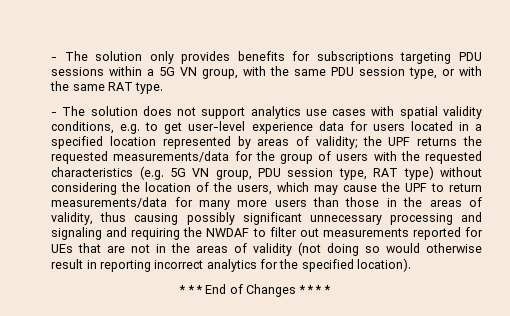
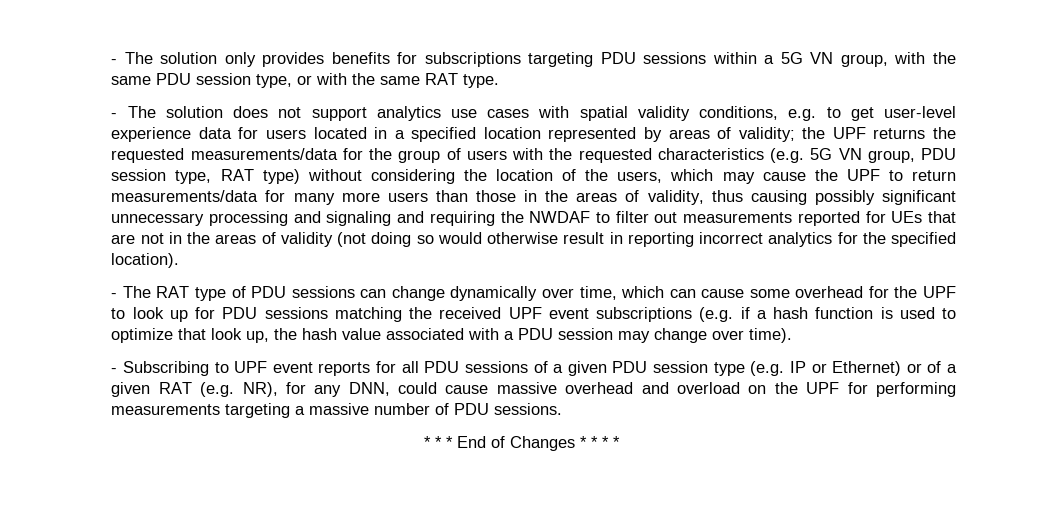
(412, 265) none -> [111,286,956,301] [111,307,956,322] [111,328,793,343] [111,361,957,376] [111,382,956,397] [111,403,563,418] // - The RAT type of PDU sessions can change dynamically over time, which can cause some overhead for the UPF to look up for PDU sessions matching the received UPF event subscriptions (e.g. if a hash function is used to optimize that look up, the hash value associated with a PDU session may change over time). // - Subscribing to UPF event reports for all PDU sessions of a given PDU session type (e.g. IP or Ethernet) or of a given RAT (e.g. NR), for any DNN, could cause massive overhead and overload on the UPF for performing measurements targeting a massive number of PDU sessions.

